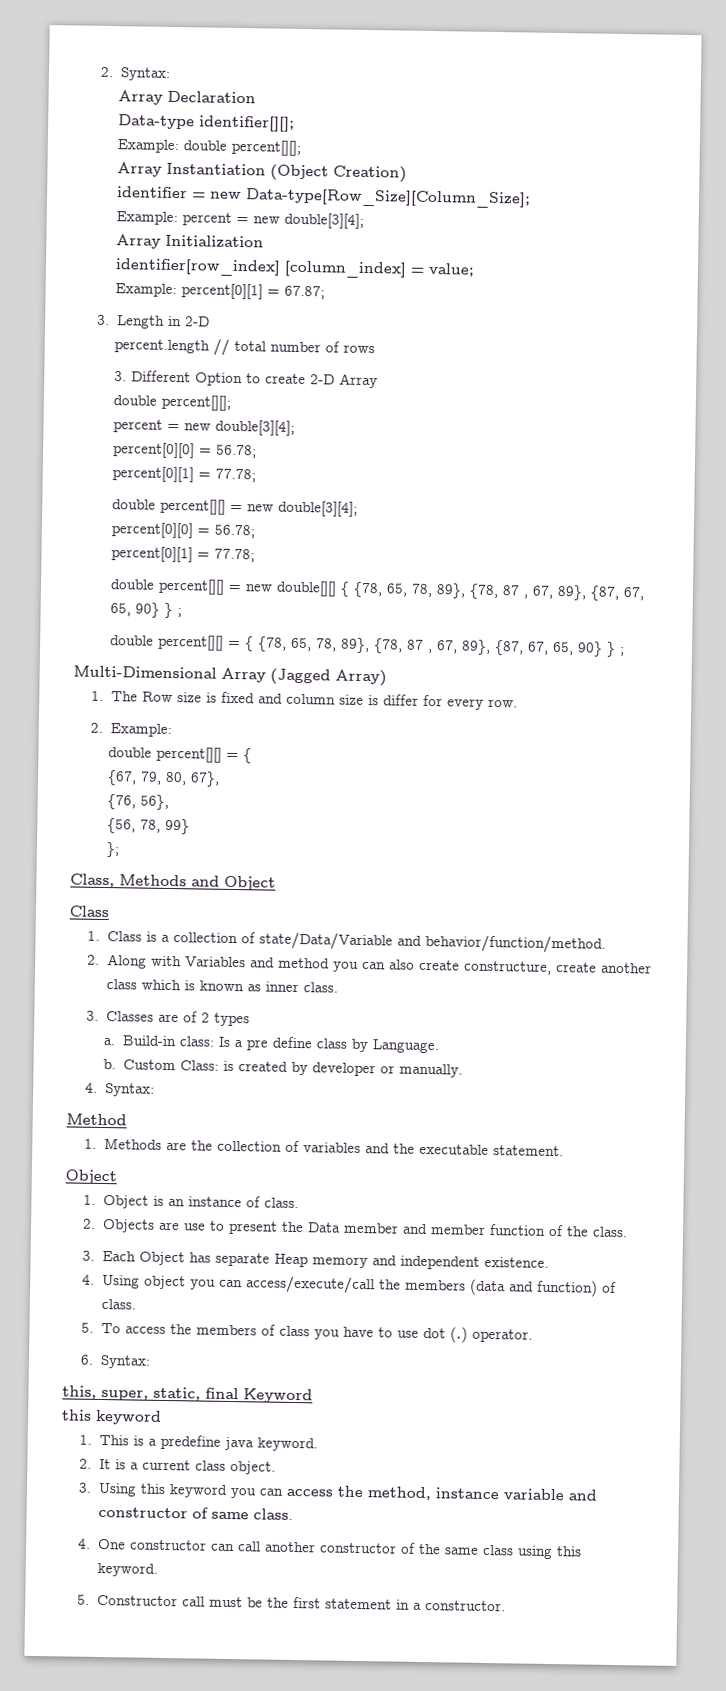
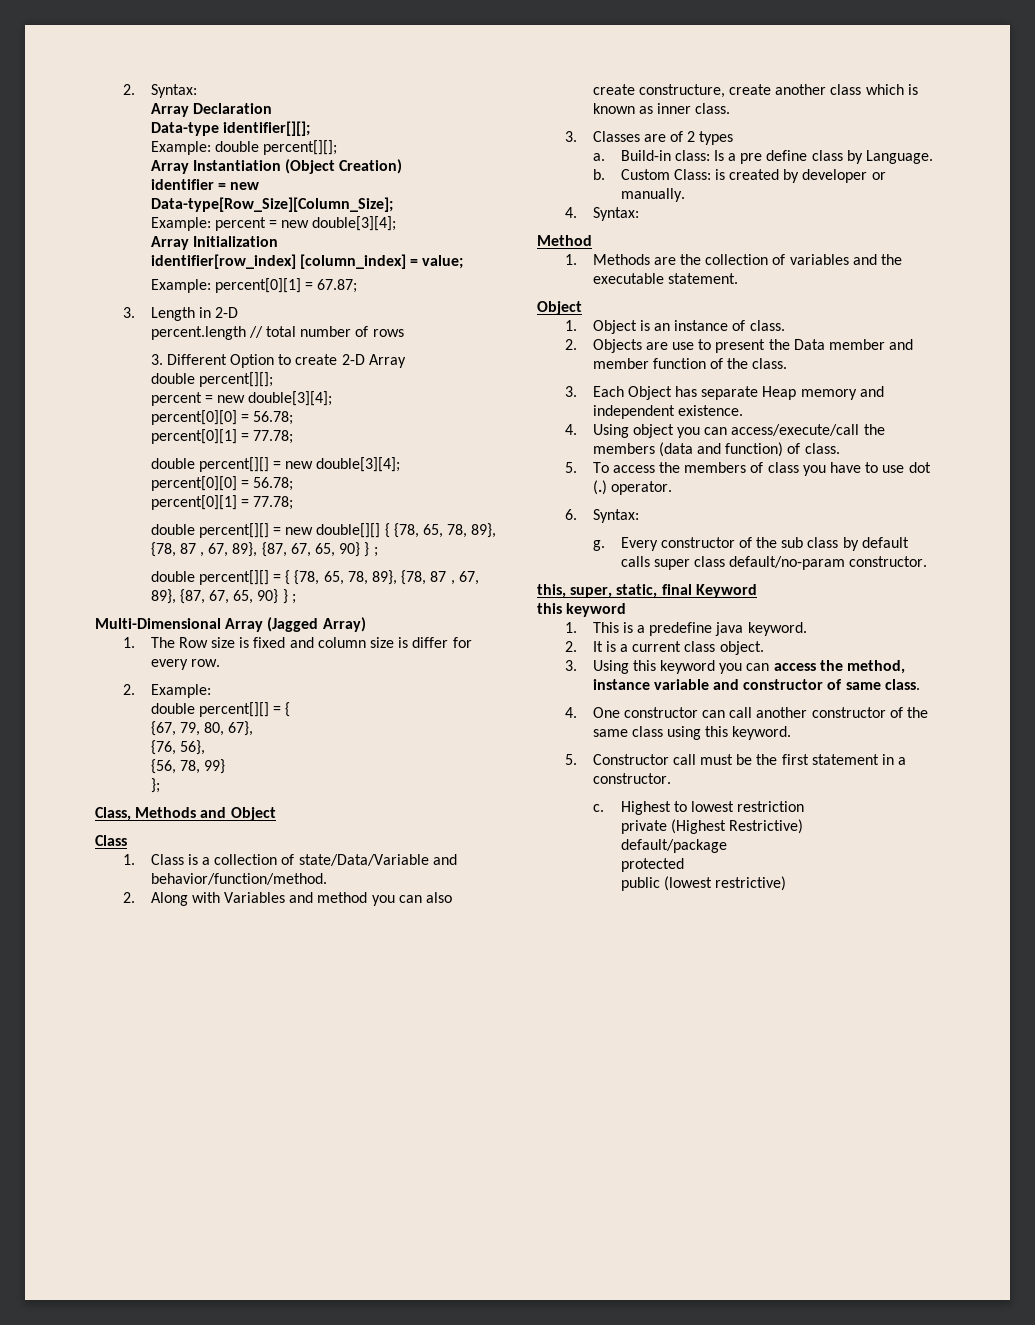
(151, 1361) none -> [592,537,909,551] [620,556,928,570] // g. Every constructor of the sub class by default calls super class default/no-param constructor.
(506, 1606) none -> [592,801,805,815] [620,819,803,834] [620,839,727,853] [620,858,684,872] [620,876,786,891] // c. Highest to lowest restriction // private (Highest Restrictive) // default/package // protected // public (lowest restrictive)

